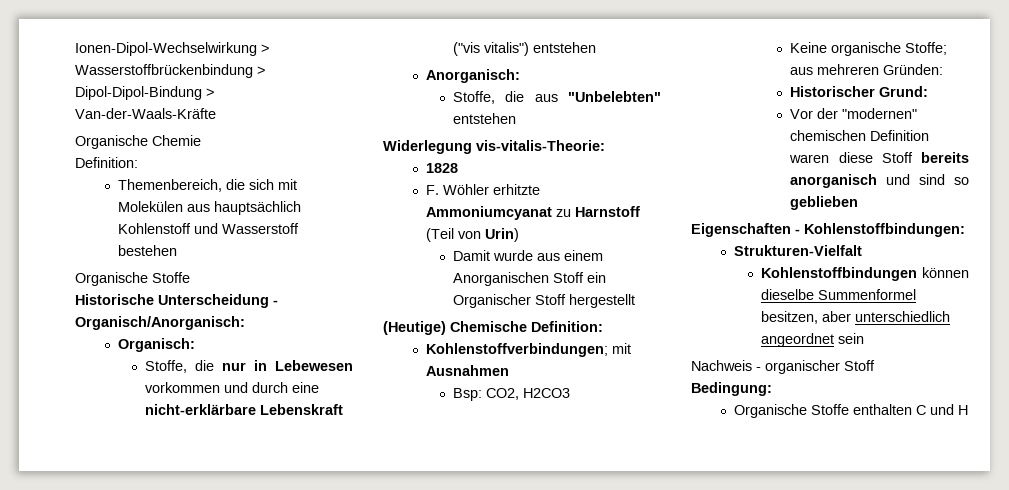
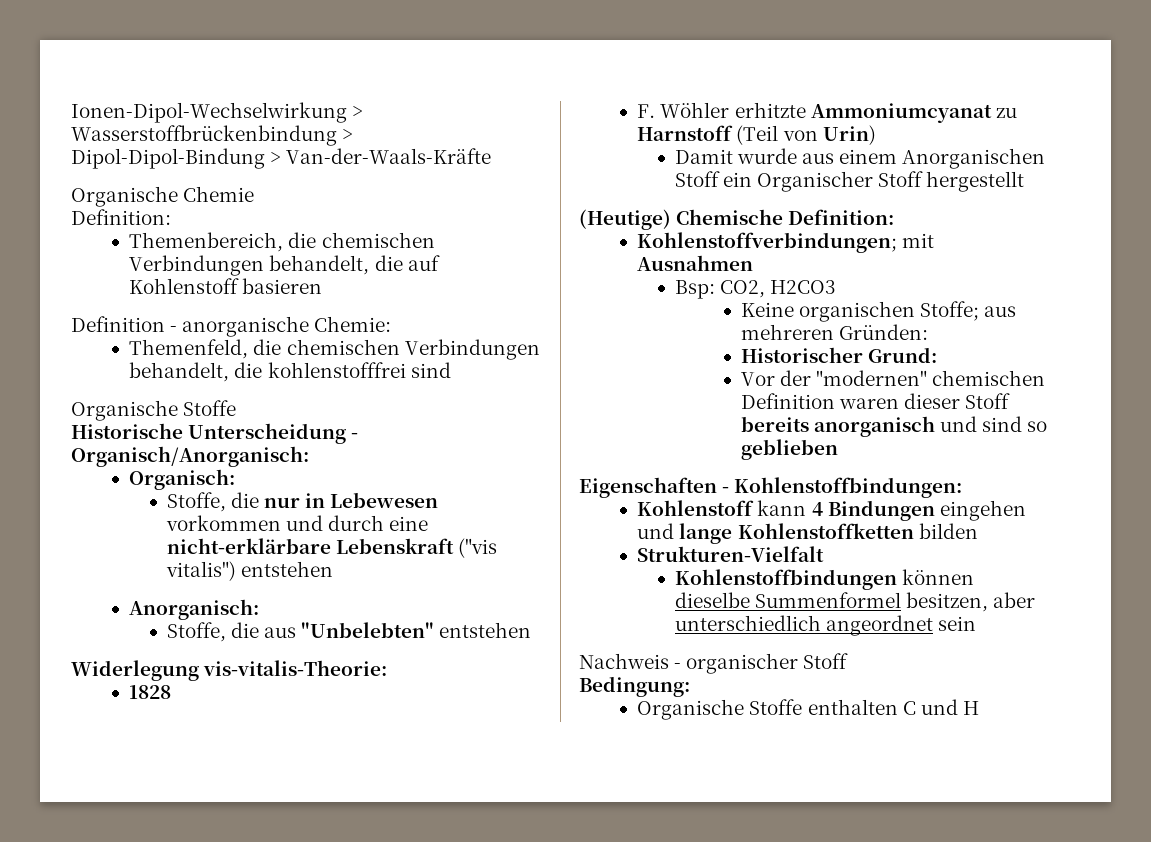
[248,179,297,190] [117,201,301,215] [117,223,299,234] [117,245,177,256] sich mit Molekülen aus hauptsächlich Kohlenstoff und Wasserstoff bestehen -> [321,232,435,248] [129,255,440,276] [129,278,323,294] [71,316,392,337] [129,339,540,360] [129,362,451,382] chemischen Verbindungen behandelt, die auf Kohlenstoff basieren // Definition - anorganische Chemie: // Themenfeld, die chemischen Verbindungen behandelt, die kohlenstofffrei sind
[831,42,902,56] organische -> [799,301,916,322] organischen
[838,152,873,163] diese -> [904,393,961,409] dieser
(965, 230) none -> [637,500,1026,521] [637,523,978,544] // Kohlenstoff kann 4 Bindungen eingehen und lange Kohlenstoffketten bilden

